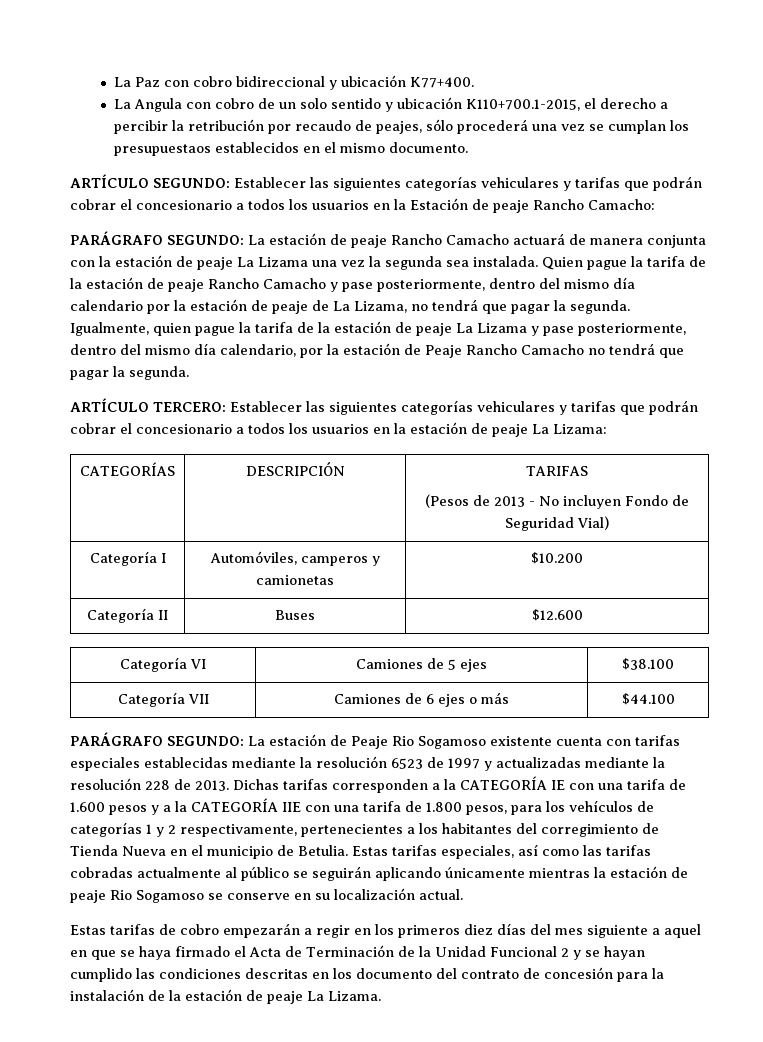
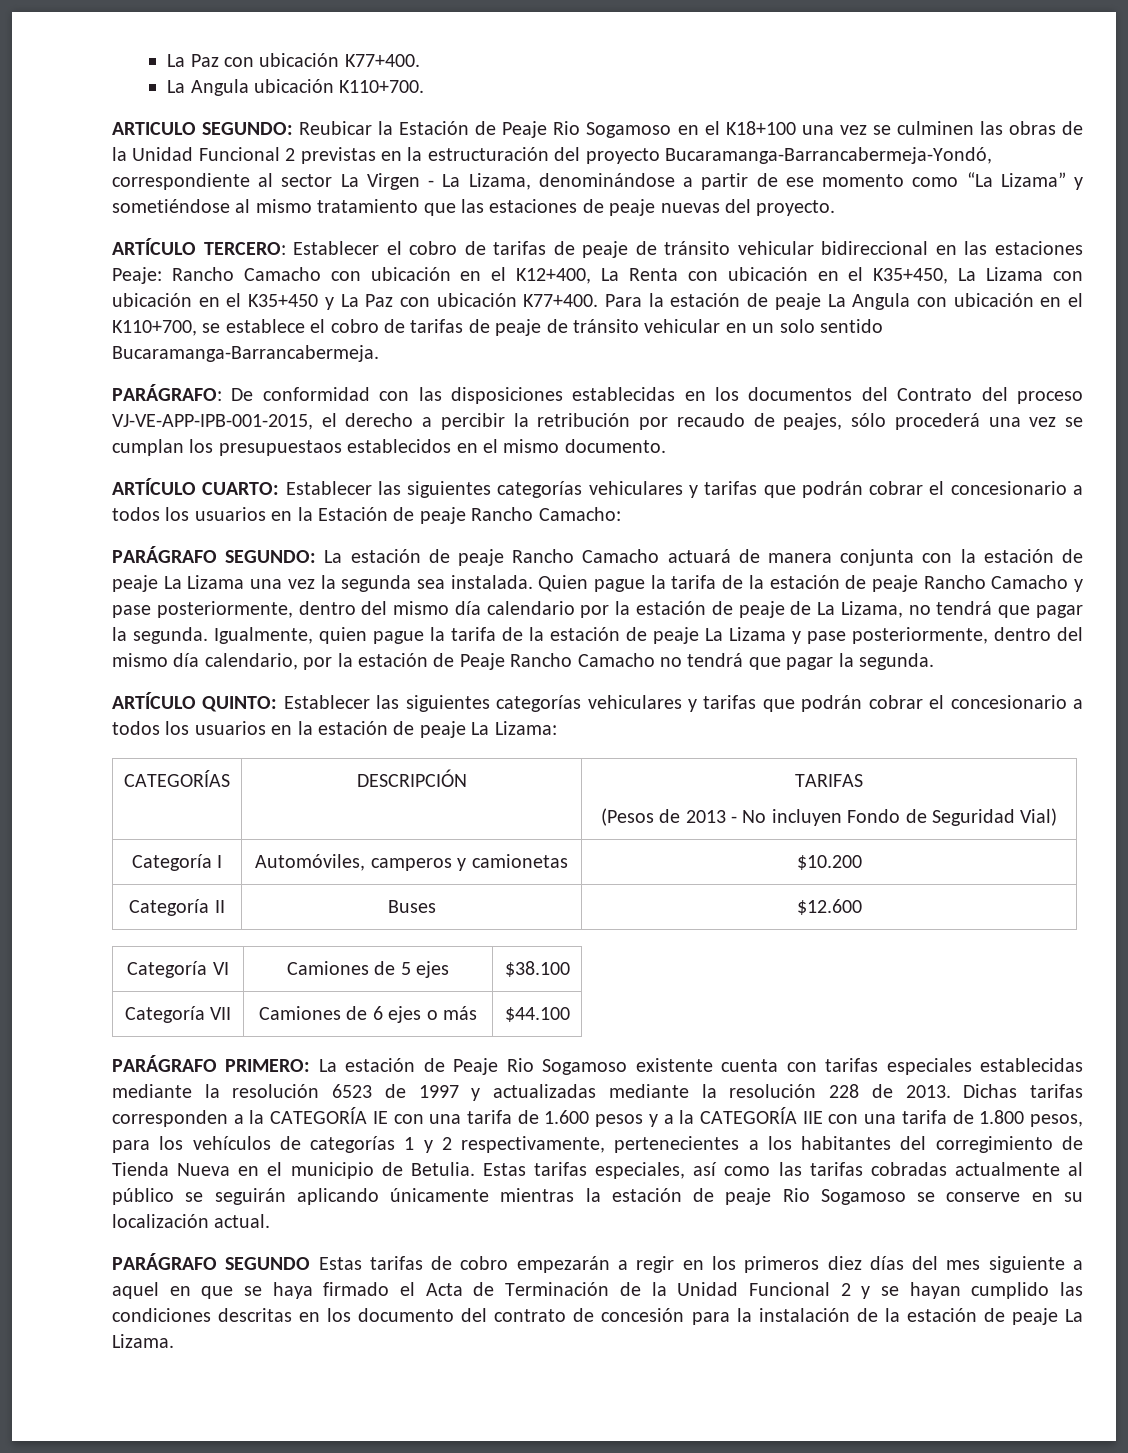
[113,76,337,90] La Paz con cobro bidireccional y -> [167,54,254,67] La Paz con
[185,97,580,112] con cobro de un solo sentido y ubicación K110+700.1-2015, -> [253,79,425,93] [112,121,1083,138] [112,147,992,164] [112,172,1084,190] [112,199,836,216] [112,238,1083,258] [112,267,1083,284] [112,293,1084,310] [112,319,883,336] [112,345,379,362] [112,384,1083,404] [112,414,313,430] ubicación K110+700. // ARTICULO SEGUNDO: Reubicar la Estación de Peaje Rio Sogamoso en el K18+100 una vez se culminen las obras de la Unidad Funcional 2 previstas en la estructuración del proyecto Bucaramanga-Barrancabermeja-Yondó, correspondiente al sector La Virgen - La Lizama, denominándose a partir de ese momento como “La Lizama” y sometiéndose al mismo tratamiento que las estaciones de peaje nuevas del proyecto. // ARTÍCULO TERCERO: Establecer el cobro de tarifas de peaje de tránsito vehicular bidireccional en las estaciones Peaje: Rancho Camacho con ubicación en el K12+400, La Renta con ubicación en el K35+450, La Lizama con ubicación en el K35+450 y La Paz con ubicación K77+400. Para la estación de peaje La Angula con ubicación en el K110+700, se establece el cobro de tarifas de peaje de tránsito vehicular en un solo sentido Bucaramanga-Barrancabermeja. // PARÁGRAFO: De conformidad con las disposiciones establecidas en los documentos del Contrato del proceso VJ-VE-APP-IPB-001-2015,
[153,178,230,188] SEGUNDO: -> [202,482,280,495] CUARTO:
[153,402,226,412] TERCERO: -> [202,696,278,712] QUINTO:
[167,736,244,746] SEGUNDO: -> [225,1059,311,1072] PRIMERO:
(463, 894) none -> [112,1253,311,1270] PARÁGRAFO SEGUNDO

